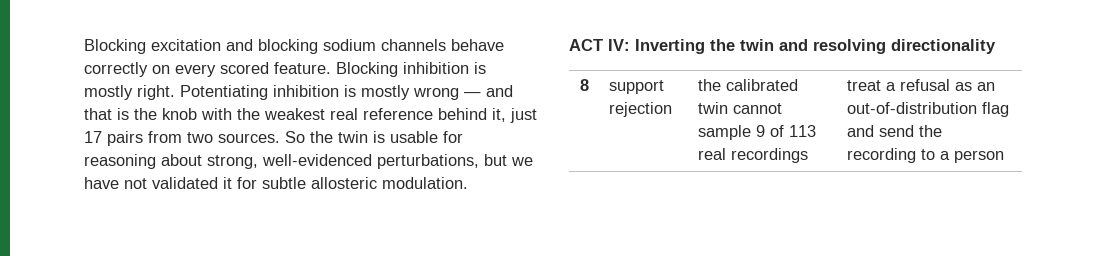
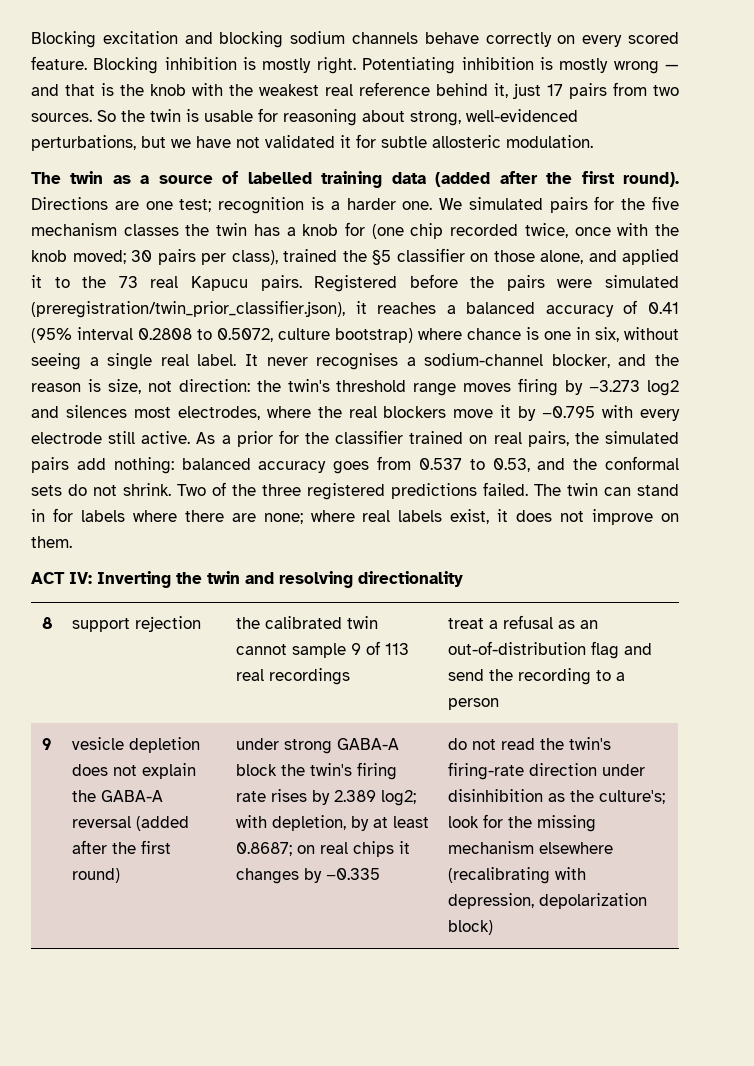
(468, 183) none -> [31,171,679,188] [31,196,680,214] [31,222,679,239] [31,248,679,265] [31,274,679,292] [31,300,679,318] [31,327,679,343] [31,353,680,370] [31,378,679,396] [31,405,680,421] [31,430,679,447] [31,456,679,474] [31,482,679,500] [31,508,679,525] [31,536,72,548] // The twin as a source of labelled training data (added after the first round). Directions are one test; recognition is a harder one. We simulated pairs for the five mechanism classes the twin has a knob for (one chip recorded twice, once with the knob moved; 30 pairs per class), trained the §5 classifier on those alone, and applied it to the 73 real Kapucu pairs. Registered before the pairs were simulated (preregistration/twin_prior_classifier.json), it reaches a balanced accuracy of 0.41 (95% interval 0.2808 to 0.5072, culture bootstrap) where chance is one in six, without seeing a single real label. It never recognises a sodium-channel blocker, and the reason is size, not direction: the twin's threshold range moves firing by −3.273 log2 and silences most electrodes, where the real blockers move it by −0.795 with every electrode still active. As a prior for the classifier trained on real pairs, the simulated pairs add nothing: balanced accuracy goes from 0.537 to 0.53, and the conformal sets do not shrink. Two of the three registered predictions failed. The twin can stand in for labels where there are none; where real labels exist, it does not improve on them.
(1005, 156) none -> [42,738,52,750] [71,737,200,753] [71,763,196,779] [71,790,163,802] [71,816,189,831] [71,840,171,854] [71,868,120,883] [235,738,399,754] [235,762,397,780] [235,789,416,806] [235,815,429,831] [235,841,410,857] [235,868,380,884] [447,737,611,750] [447,762,645,780] [447,789,665,804] [447,814,596,832] [447,841,613,854] [447,867,586,884] [447,893,647,909] [447,920,493,935] // 9 | vesicle depletion does not explain the GABA-A reversal (added after the first round) | under strong GABA-A block the twin's firing rate rises by 2.389 log2; with depletion, by at least 0.8687; on real chips it changes by −0.335 | do not read the twin's firing-rate direction under disinhibition as the culture's; look for the missing mechanism elsewhere (recalibrating with depression, depolarization block)

